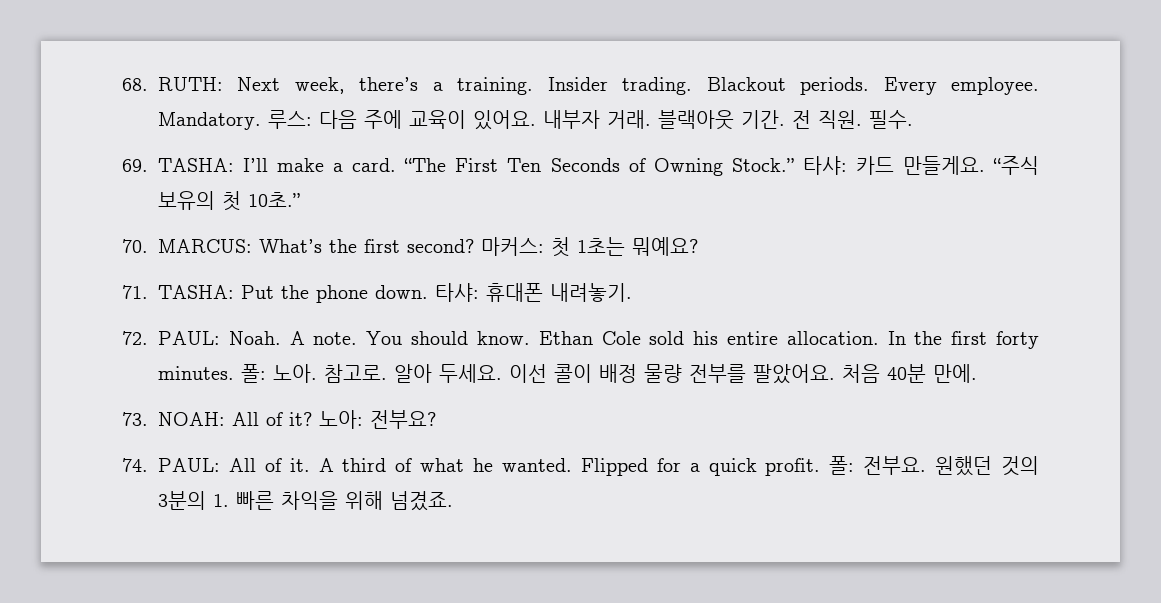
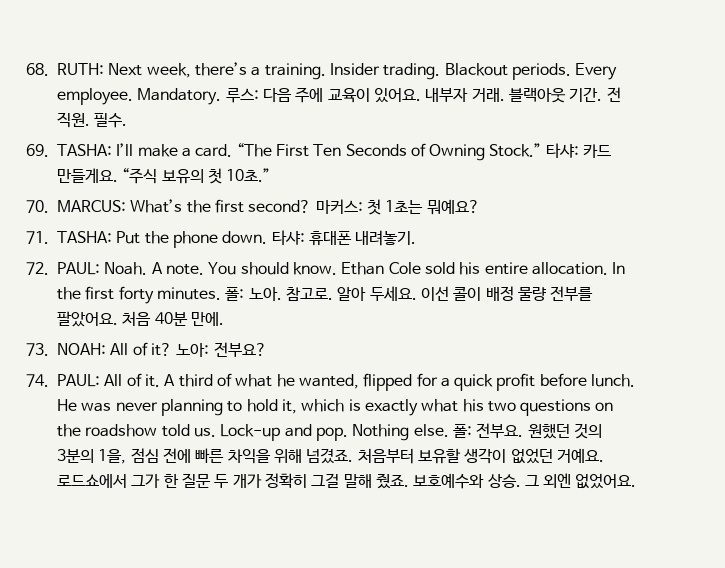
[502,458,648,476] wanted. Flipped -> [298,373,413,391] wanted, flipped
[765,458,821,476] profit. -> [496,373,636,391] [57,399,614,416] [57,424,449,441] profit before lunch. He was never planning to hold it, which is exactly what his two questions on the roadshow told us. Lock-up and pop. Nothing else.
[213,494,229,507] 1. -> [98,448,191,464] 1을, 점심 전에
(453, 501) none -> [357,448,604,464] [57,473,637,489] 처음부터 보유할 생각이 없었던 거예요. 로드쇼에서 그가 한 질문 두 개가 정확히 그걸 말해 줬죠. 보호예수와 상승. 그 외엔 없었어요.

